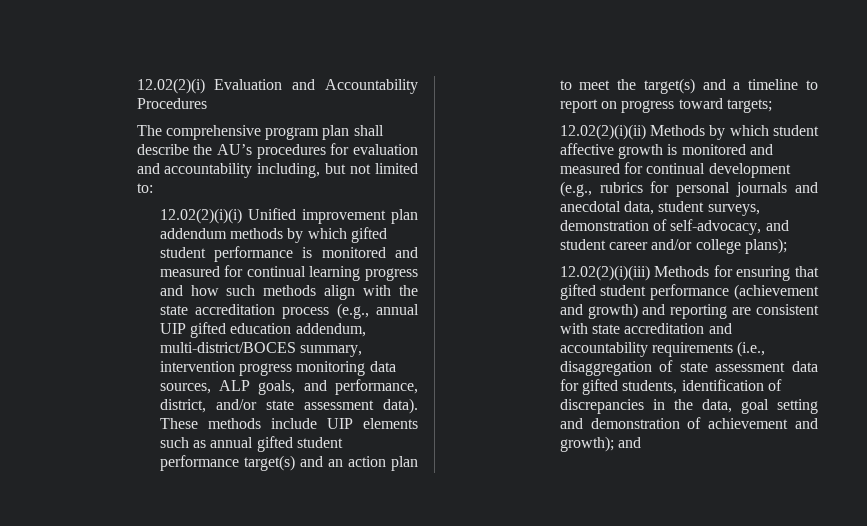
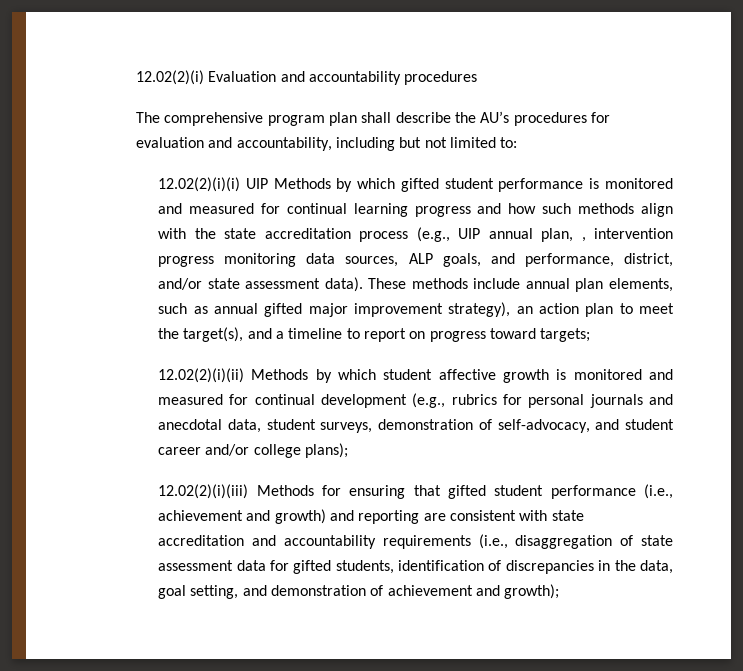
[324,79,418,94] [136,98,207,109] Accountability Procedures -> [309,71,478,85] accountability procedures
[164,163,321,178] accountability including, -> [236,137,396,151] accountability, including
[247,208,419,224] [159,228,284,239] Unified improvement plan addendum methods -> [245,178,331,189] UIP Methods
[375,304,419,315] [159,322,366,338] [159,342,363,357] annual UIP gifted education addendum, multi-district/BOCES summary, -> [458,228,586,242] UIP annual plan, ,
[326,418,418,429] UIP elements -> [525,278,674,292] annual plan elements,
[296,437,343,448] [159,455,323,471] student performance target(s) and -> [308,302,511,317] major improvement strategy),
[643,78,695,94] target(s) -> [183,327,244,342] target(s),
[734,284,819,300] (achievement -> [643,484,673,499] [158,510,244,521] (i.e., achievement
[777,399,818,414] setting -> [190,585,239,599] setting,
[618,437,642,448] and -> (560, 591) none

